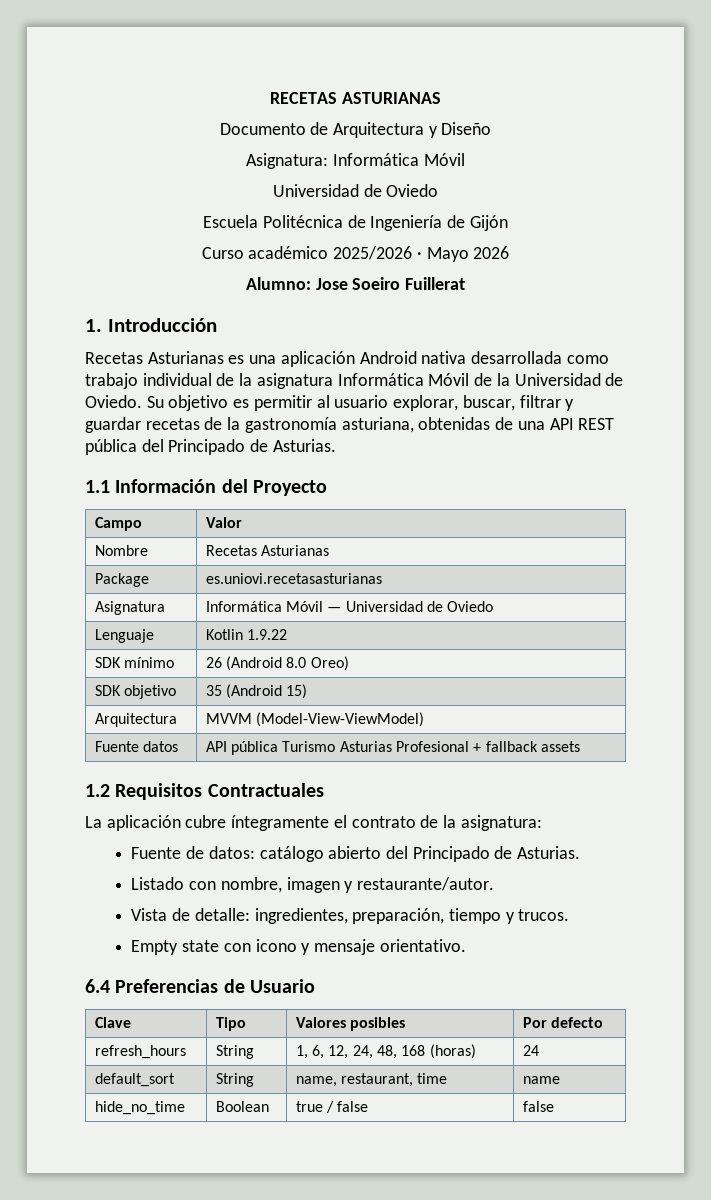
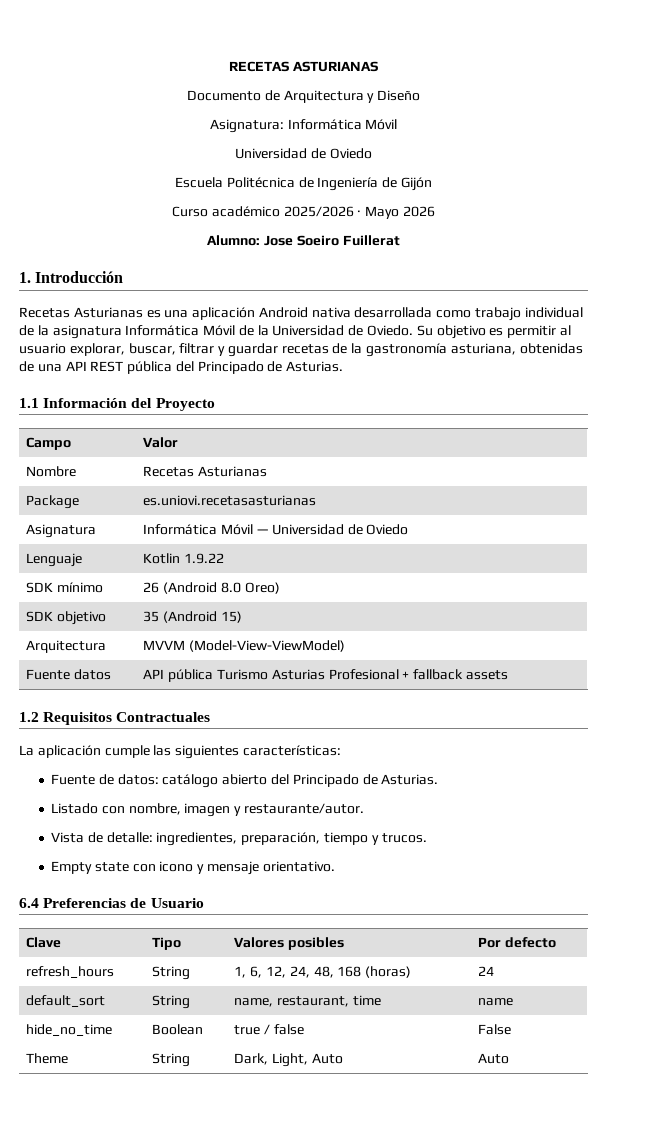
[185,815,542,831] cubre íntegramente el contrato de la asignatura: -> [104,745,341,759] cumple las siguientes características:
[522,1101,554,1112] false -> [478,1024,512,1035] [26,1053,69,1064] [152,1053,191,1067] [234,1053,343,1067] [478,1053,510,1064] False // Theme | String | Dark, Light, Auto | Auto

